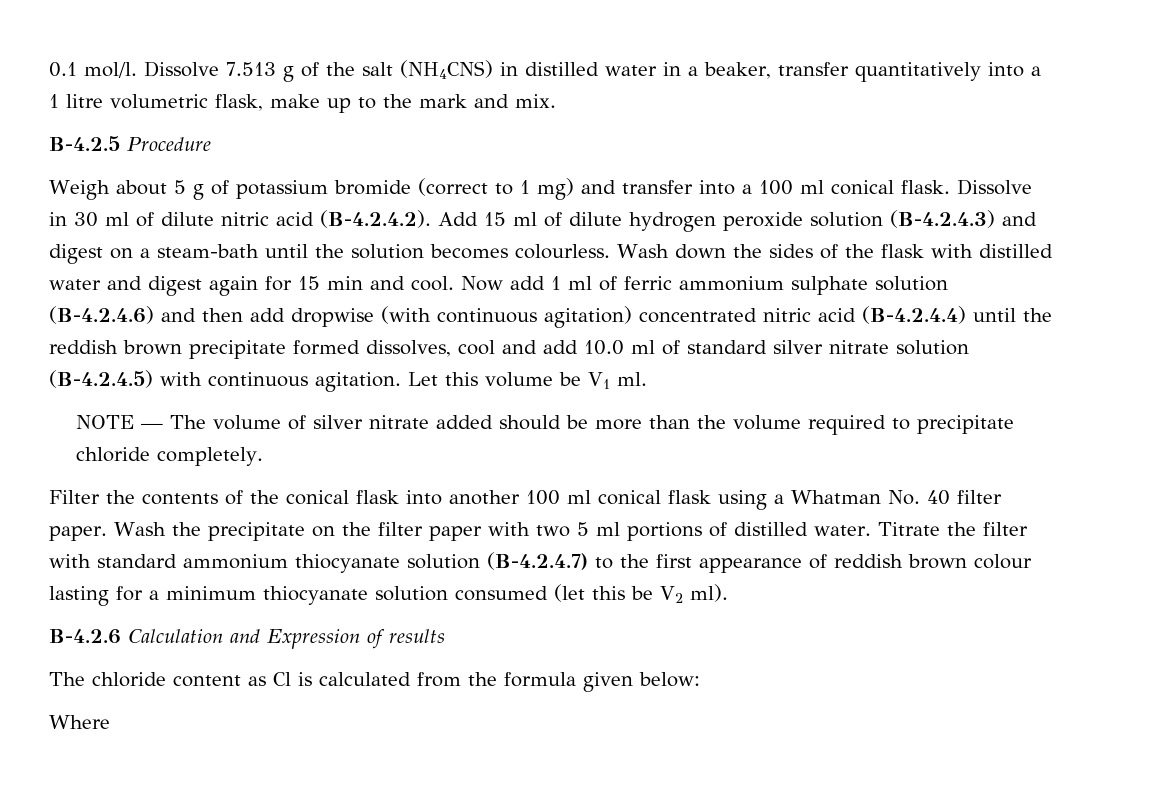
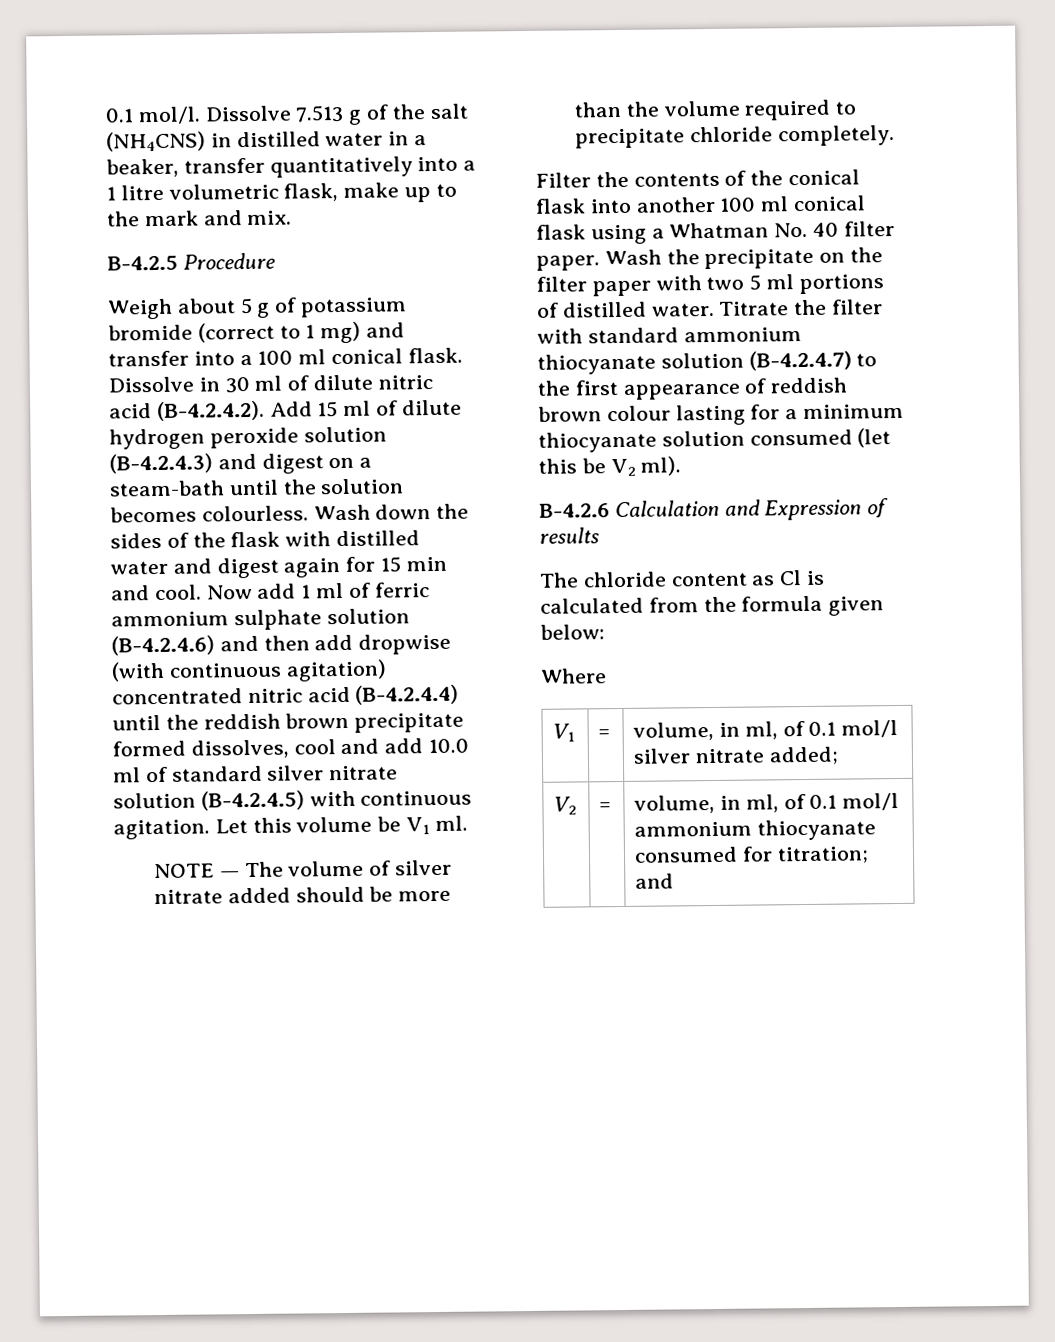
(110, 722) none -> [552,723,576,742] [598,729,611,739] [633,719,899,741] [633,746,839,766] [553,796,578,815] [599,802,612,812] [634,792,900,814] [634,819,877,841] [634,846,869,865] [635,873,675,889] // V1 | = | volume, in ml, of 0.1 mol/l silver nitrate added; // V2 | = | volume, in ml, of 0.1 mol/l ammonium thiocyanate consumed for titration; and

